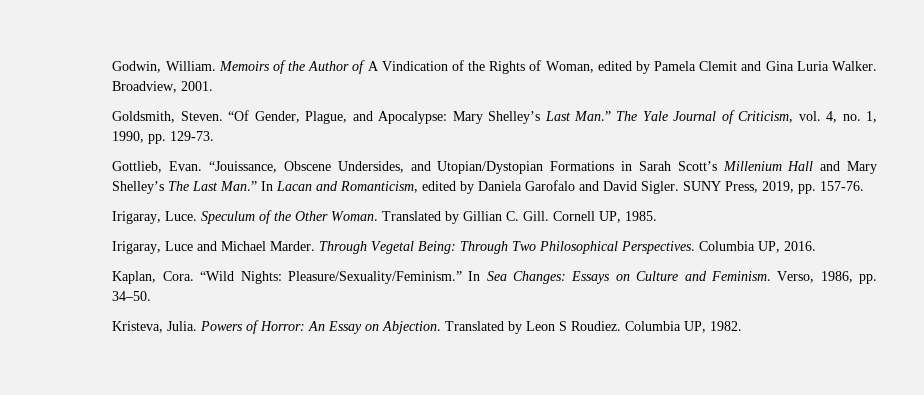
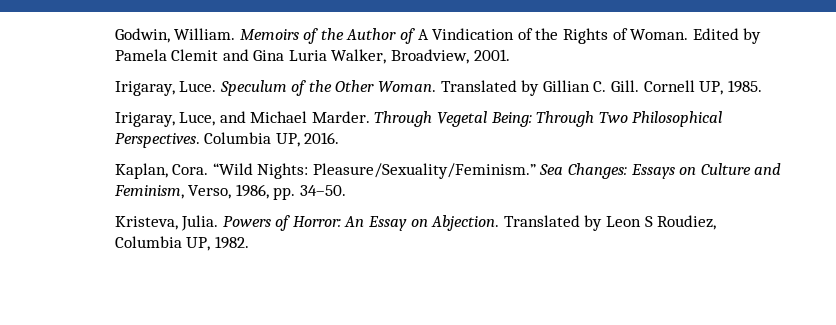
[545,61,632,73] Woman, edited -> [630,28,739,40] Woman. Edited
[832,61,878,71] Walker. -> [331,49,387,64] Walker,
[112,110,878,124] [112,131,215,144] [112,161,878,174] [112,180,865,194] // Goldsmith, Steven. “Of Gender, Plague, and Apocalypse: Mary Shelley’s Last Man.” The Yale Journal of Criticism, vol. 4, no. 1, 1990, pp. 129-73. // Gottlieb, Evan. “Jouissance, Obscene Undersides, and Utopian/Dystopian Formations in Sarah Scott’s Millenium Hall and Mary Shelley’s The Last Man.” In Lacan and Romanticism, edited by Daniela Garofalo and David Sigler. SUNY Press, 2019, pp. 157-76. -> (510, 55) none
[165,241,194,251] Luce -> [179,112,216,126] Luce,
[468,271,481,281] In -> (536, 171) none
[710,271,771,281] Feminism. -> [113,185,184,199] Feminism,
[571,321,622,331] Roudiez. -> [657,215,717,230] Roudiez,

